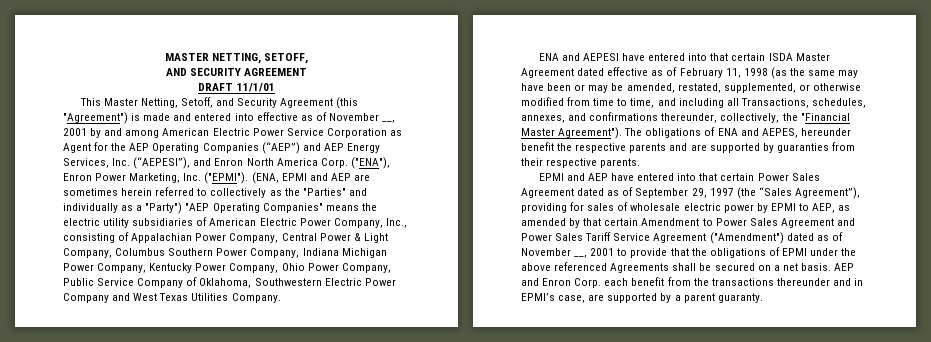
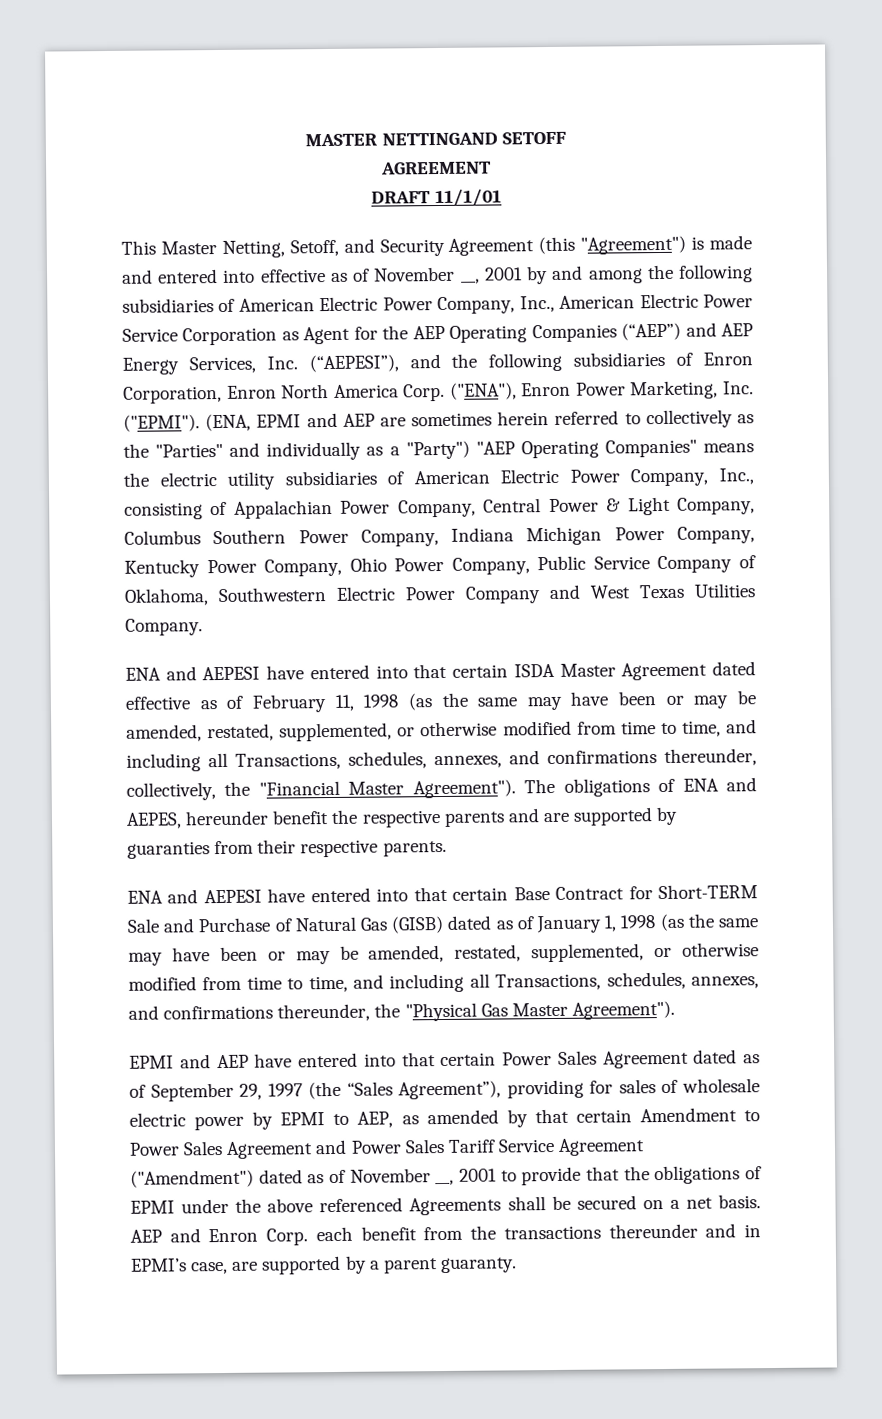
[211,53,309,64] [165,68,241,76] NETTING, SETOFF, // AND SECURITY -> [381,131,566,146] NETTINGAND SETOFF //
(160, 134) none -> [646,264,753,283] [122,295,555,315] the following subsidiaries of American Electric Power Company, Inc.,
(212, 162) none -> [451,351,754,372] [123,385,222,404] the following subsidiaries of Enron Corporation,
(641, 163) none -> [127,884,758,904] [127,913,758,934] [128,942,759,966] [128,971,759,993] [128,1000,675,1022] // ENA and AEPESI have entered into that certain Base Contract for Short-TERM Sale and Purchase of Natural Gas (GISB) dated as of January 1, 1998 (as the same may have been or may be amended, restated, supplemented, or otherwise modified from time to time, and including all Transactions, schedules, annexes, and confirmations thereunder, the "Physical Gas Master Agreement").

